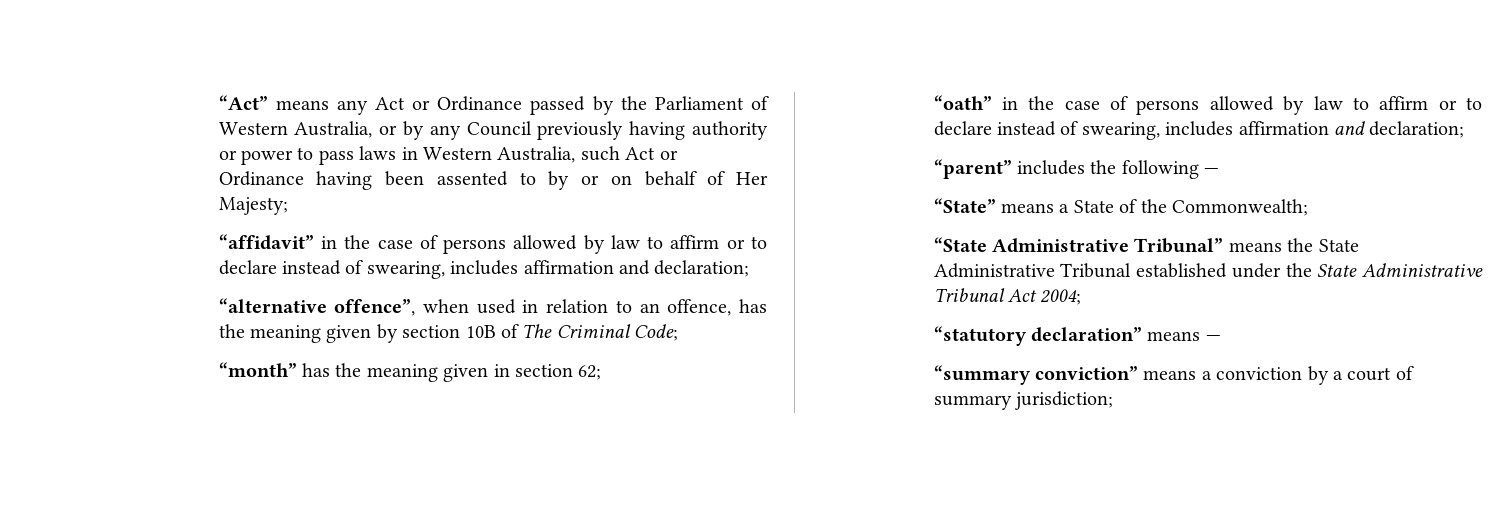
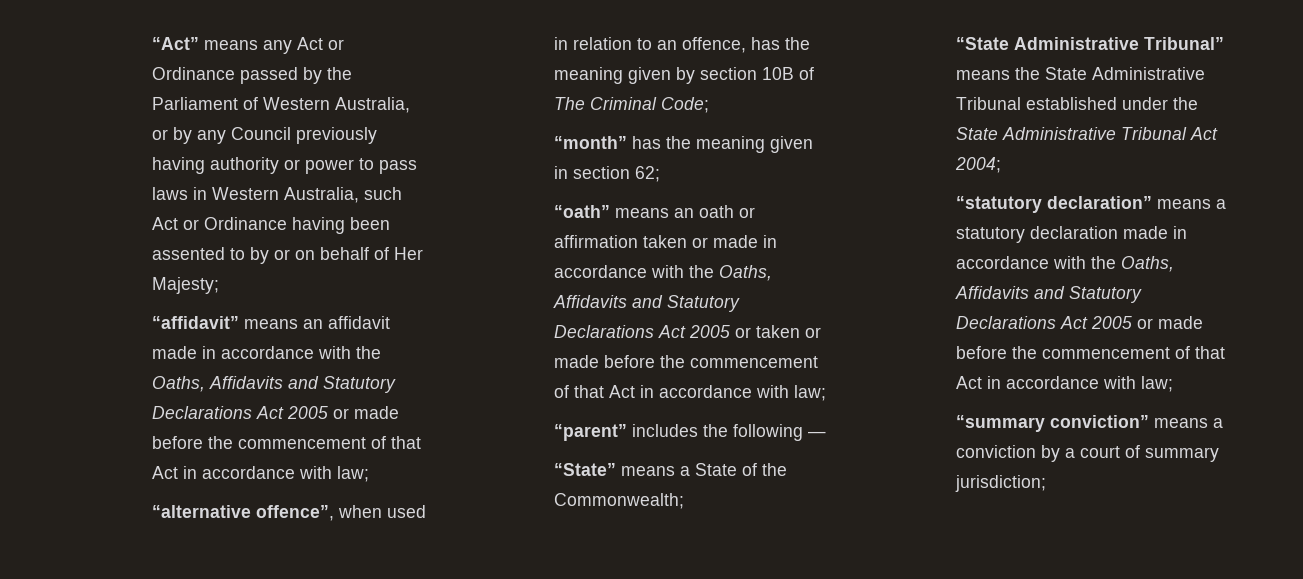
[320,235,767,254] [218,260,750,279] in the case of persons allowed by law to affirm or to declare instead of swearing, includes affirmation and declaration; -> [243,316,390,329] [151,346,381,359] [151,376,396,393] [151,406,399,419] [151,436,421,449] [151,466,369,482] means an affidavit made in accordance with the Oaths, Affidavits and Statutory Declarations Act 2005 or made before the commencement of that Act in accordance with law;
[1002,96,1483,115] [933,121,1465,140] in the case of persons allowed by law to affirm or to declare instead of swearing, includes affirmation and declaration; -> [614,205,755,218] [553,235,777,248] [553,265,772,281] [552,295,740,312] [553,325,821,338] [553,355,818,368] [553,385,826,401] means an oath or affirmation taken or made in accordance with the Oaths, Affidavits and Statutory Declarations Act 2005 or taken or made before the commencement of that Act in accordance with law;
[1205,335,1221,341] — -> [1215,199,1226,209] [955,226,1187,243] [955,256,1174,272] [954,286,1142,303] [955,316,1203,329] [955,346,1225,359] [955,376,1173,392] a statutory declaration made in accordance with the Oaths, Affidavits and Statutory Declarations Act 2005 or made before the commencement of that Act in accordance with law;

